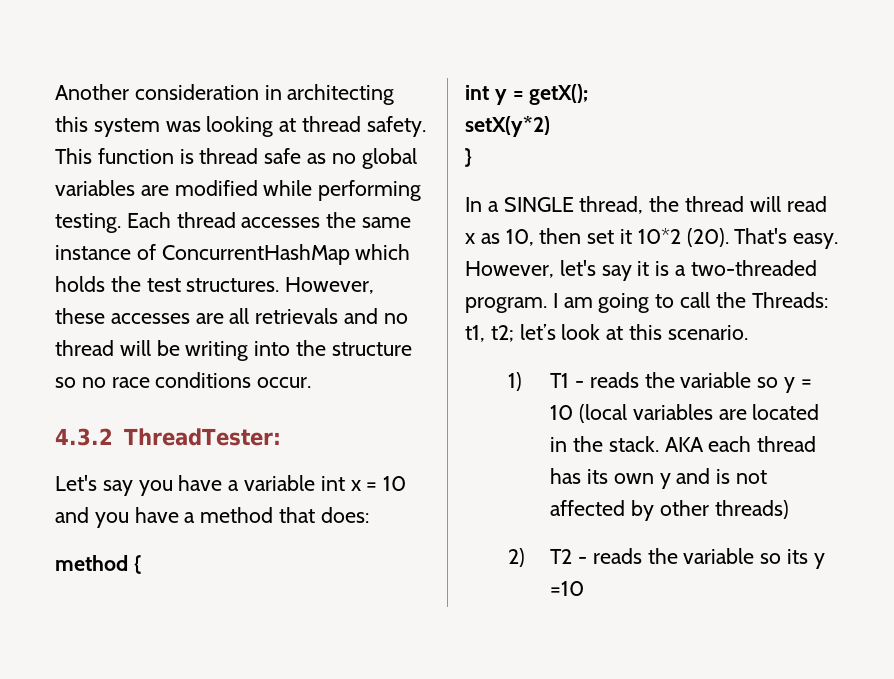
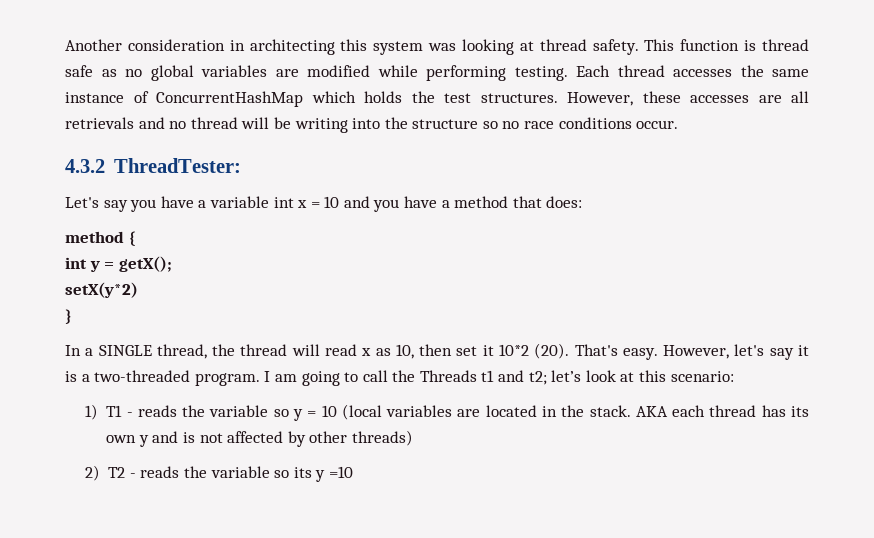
[751,292,828,308] [465,325,485,342] Threads: t1, -> [419,370,525,382] Threads t1 and
[667,325,748,340] scenario. -> [670,371,734,382] scenario:

